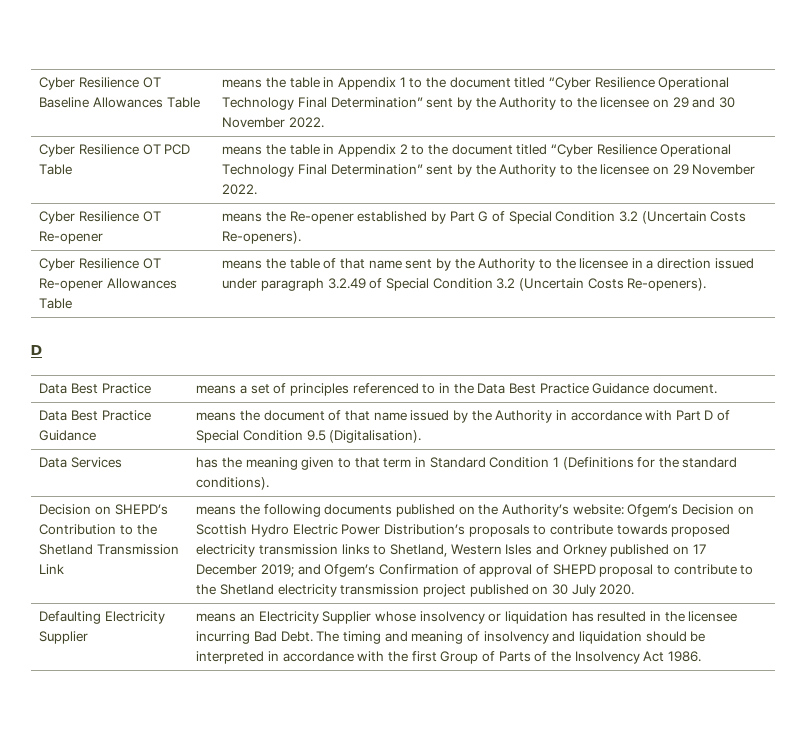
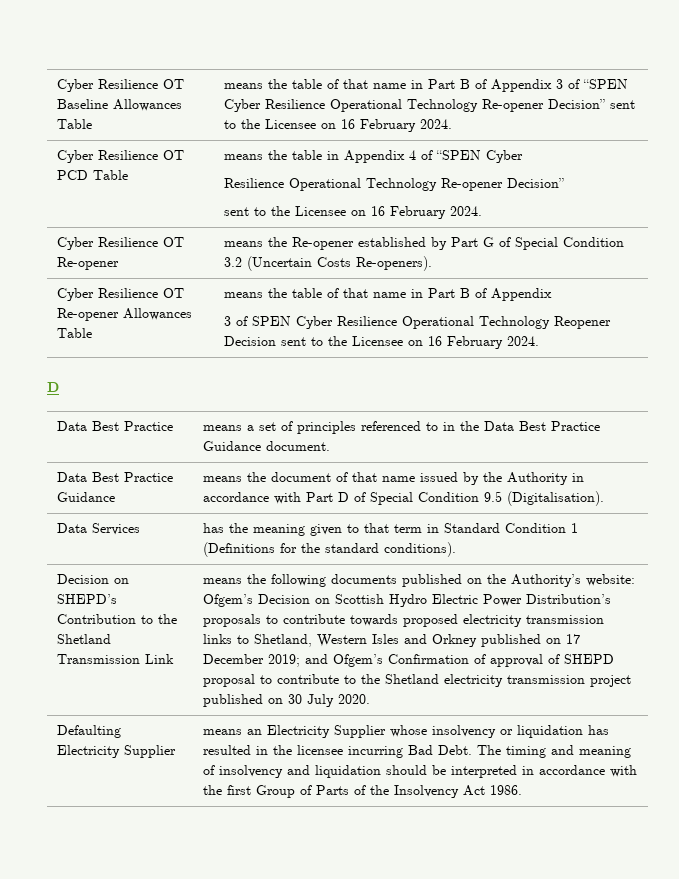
[323,77,730,90] [222,97,735,110] [222,117,325,128] in Appendix 1 to the document titled “Cyber Resilience Operational Technology Final Determination” sent by the Authority to the licensee on 29 and 30 November 2022. -> [327,79,629,92] [224,99,636,112] [224,119,453,132] of that name in Part B of Appendix 3 of “SPEN Cyber Resilience Operational Technology Re-opener Decision” sent to the Licensee on 16 February 2024.
[399,144,732,157] [222,164,756,177] [222,184,258,195] 2 to the document titled “Cyber Resilience Operational Technology Final Determination” sent by the Authority to the licensee on 29 November 2022. -> [409,150,524,163] [224,178,565,191] [224,206,483,219] 4 of “SPEN Cyber // Resilience Operational Technology Re-opener Decision” // sent to the Licensee on 16 February 2024.
[405,258,754,271] [222,278,707,291] sent by the Authority to the licensee in a direction issued under paragraph 3.2.49 of Special Condition 3.2 (Uncertain Costs Re-openers). -> [411,288,553,301] [224,316,612,329] [224,336,540,349] in Part B of Appendix // 3 of SPEN Cyber Resilience Operational Technology Reopener Decision sent to the Licensee on 16 February 2024.

